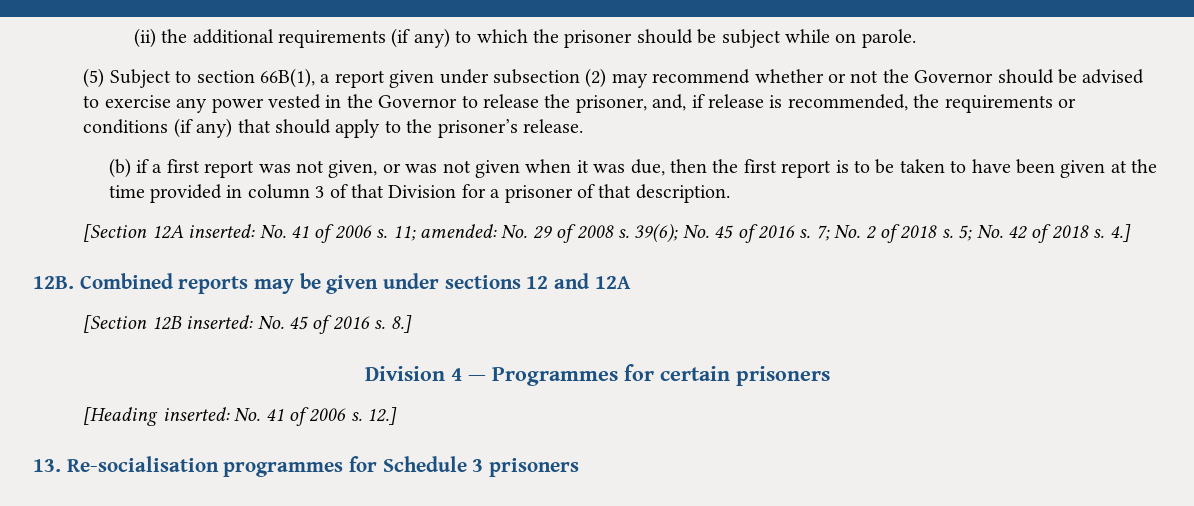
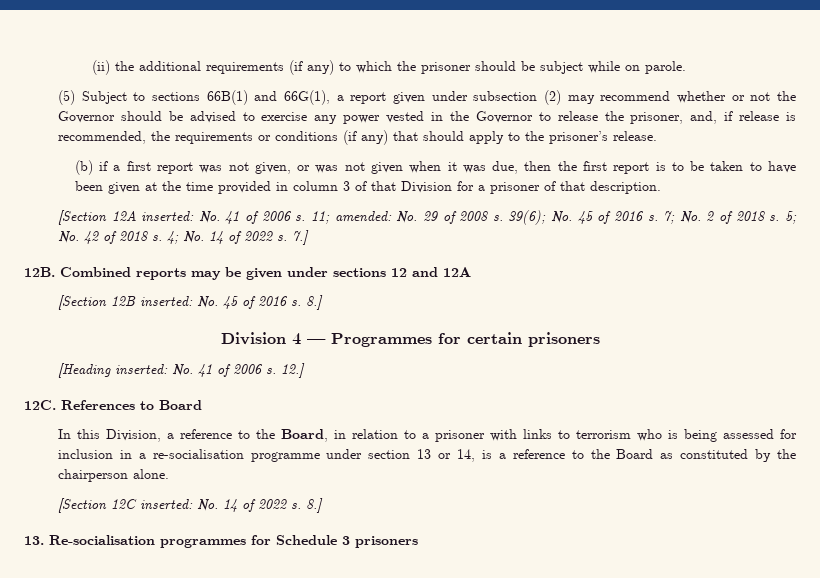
[196,68,316,88] section 66B(1), -> [151,90,330,105] sections 66B(1) and 66G(1),
[1109,224,1131,242] 4.] -> [166,230,309,245] 4; No. 14 of 2022 s. 7.]
(398, 416) none -> [24,400,202,410] [57,429,798,442] [57,449,796,462] [57,469,169,482] [57,498,323,513] // 12C. References to Board // In this Division, a reference to the Board, in relation to a prisoner with links to terrorism who is being assessed for inclusion in a re-socialisation programme under section 13 or 14, is a reference to the Board as constituted by the chairperson alone. // [Section 12C inserted: No. 14 of 2022 s. 8.]

